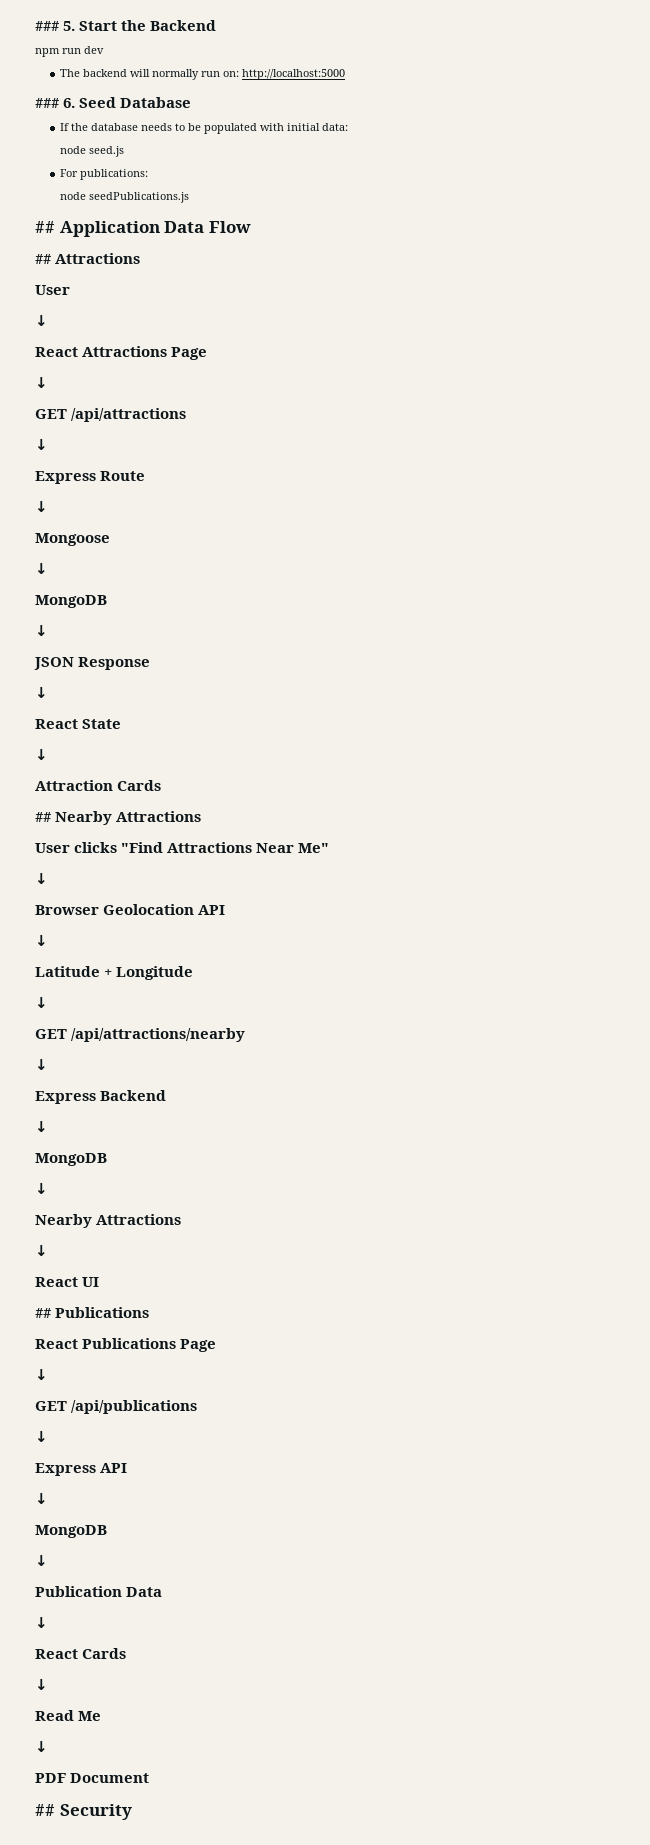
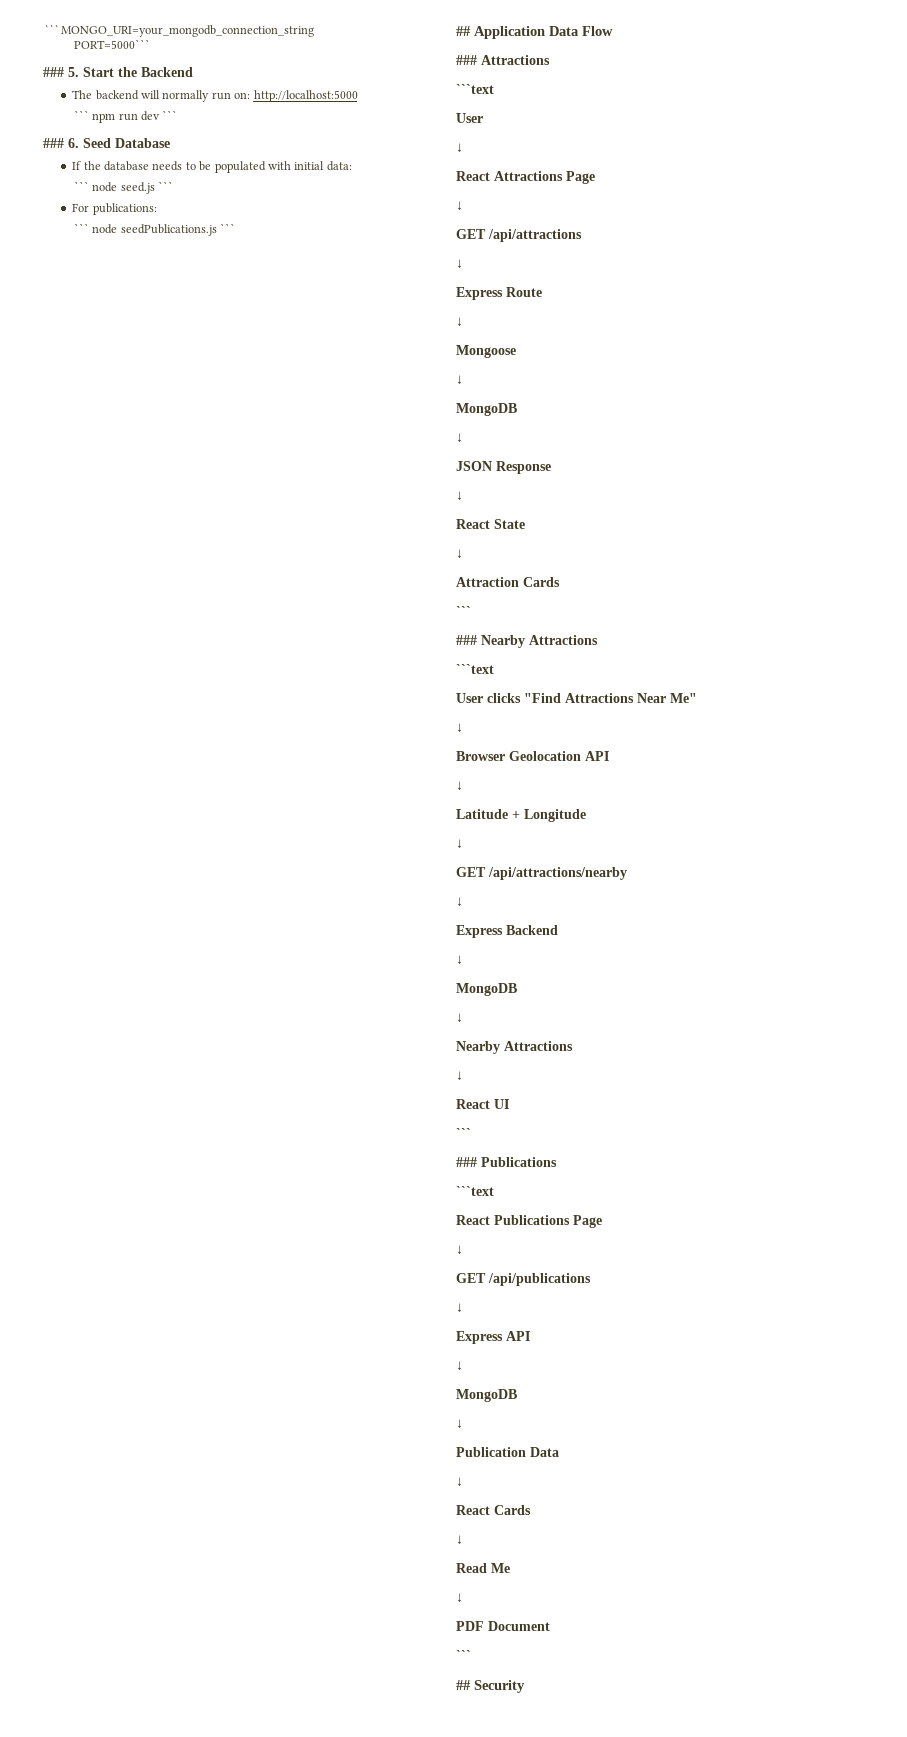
(35, 26) none -> [43,25,315,37] [73,39,150,49] ``` MONGO_URI=your_mongodb_connection_string // PORT=5000``` //
[35,46,104,57] // npm run dev -> (193, 72) none
(345, 74) none -> [73,110,178,123] // ``` npm run dev ```
(348, 127) none -> [73,181,89,191] ```
(124, 151) none -> [158,181,174,191] ```
(148, 174) none -> [73,223,89,233] ```
(189, 197) none -> [220,223,236,233] ```
[35,253,141,264] ## Attractions -> [456,55,550,65] [456,84,494,94] ### Attractions // ```text
[35,811,202,825] ## Nearby Attractions -> [456,606,471,616] [456,635,598,648] [456,664,494,674] ``` // ### Nearby Attractions // ```text
[35,1307,150,1318] ## Publications -> [456,1128,471,1138] [456,1157,557,1167] [456,1186,494,1196] ``` // ### Publications // ```text
(150, 1778) none -> [456,1650,471,1660] // ```

